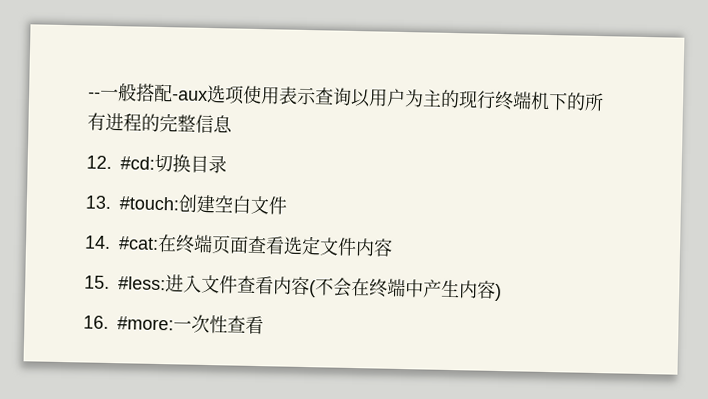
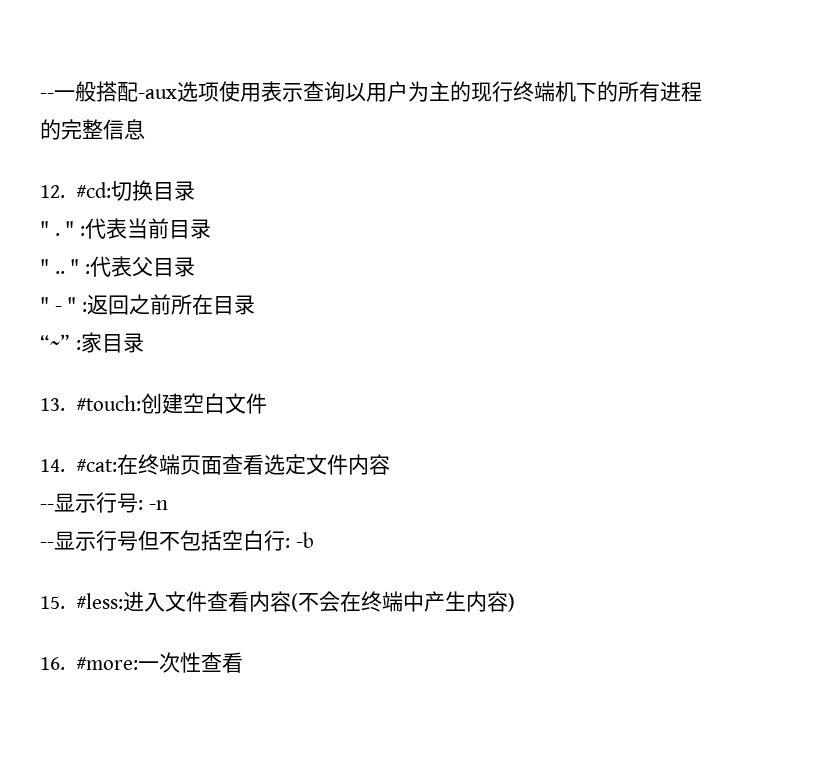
(227, 164) none -> [40,218,212,239] [40,256,196,277] [40,294,256,315] [40,332,144,353] // " . " :代表当前目录 // " .. " :代表父目录 // " - " :返回之前所在目录 // “~” :家目录
(393, 247) none -> [40,492,168,513] [40,530,314,551] // --显示行号: -n // --显示行号但不包括空白行: -b

